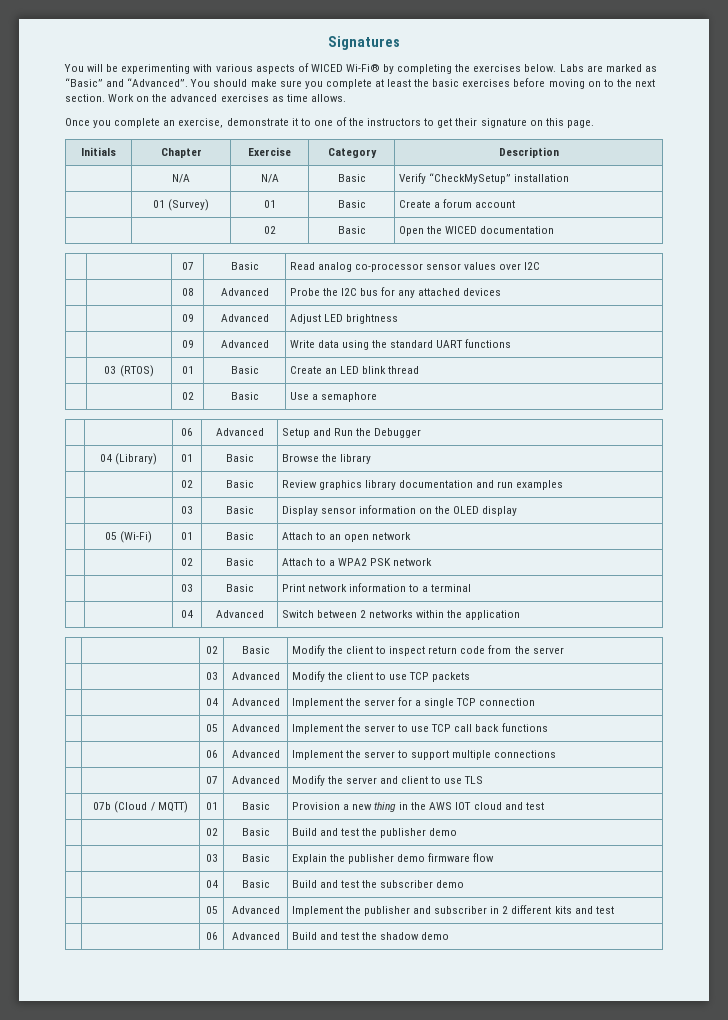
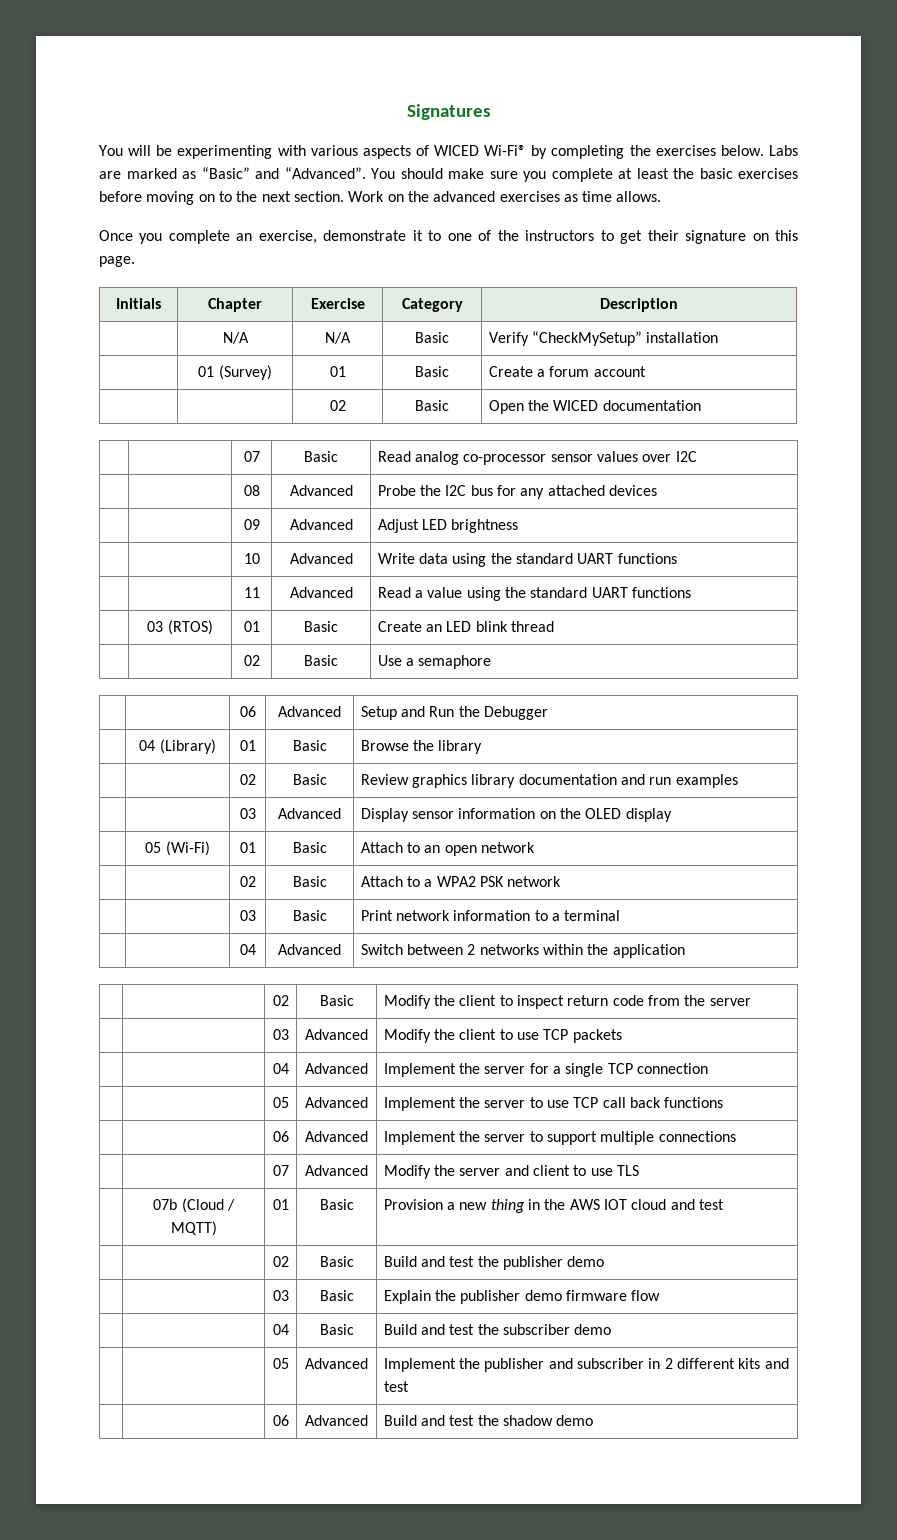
[181,340,194,348] 09 -> [243,553,260,564] 10
(512, 343) none -> [243,587,260,598] [289,587,353,598] [377,587,692,601] // | | 11 | Advanced | Read a value using the standard UART functions
[225,506,254,514] Basic -> [278,808,341,819] Advanced

